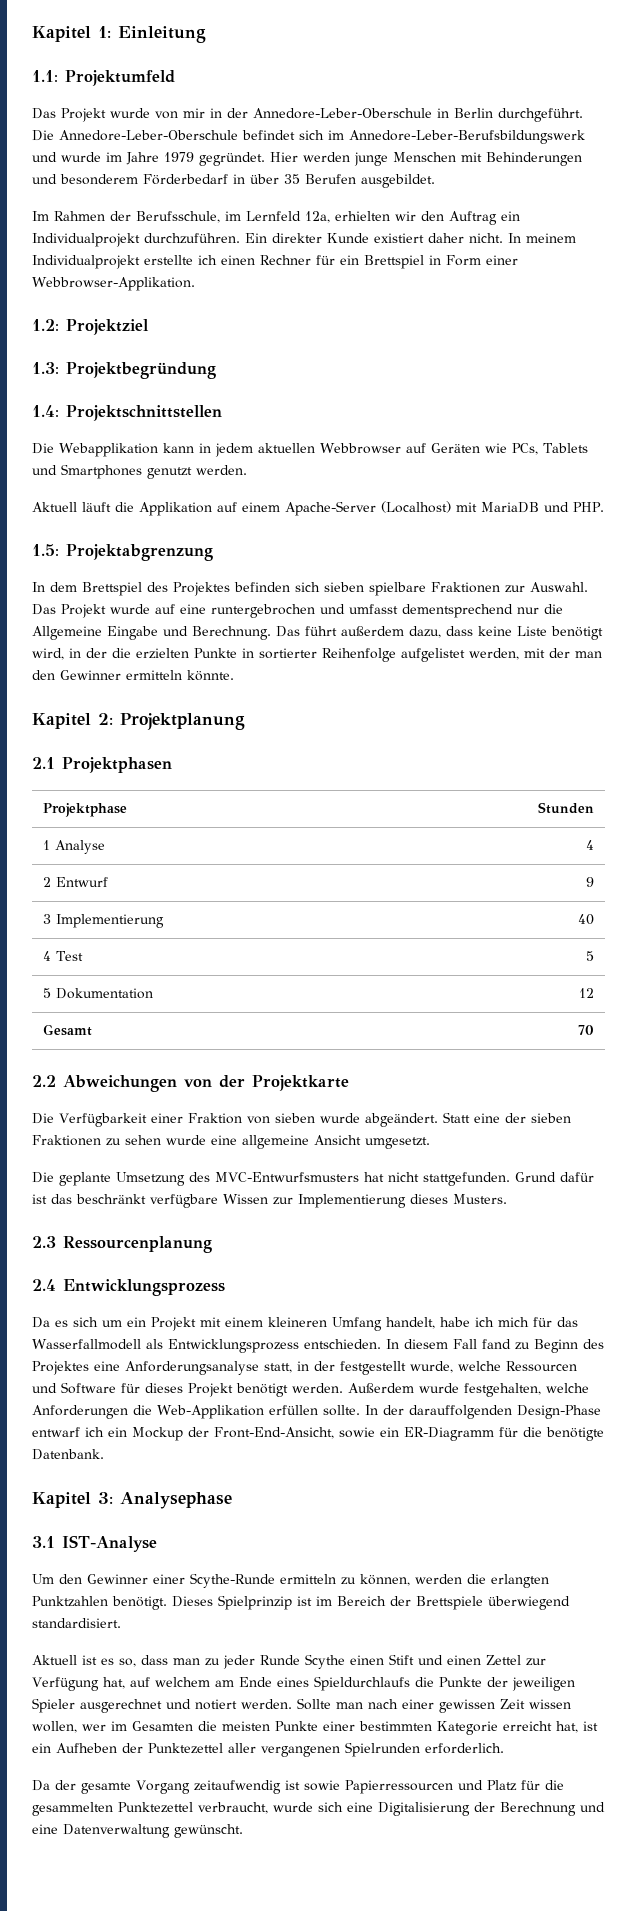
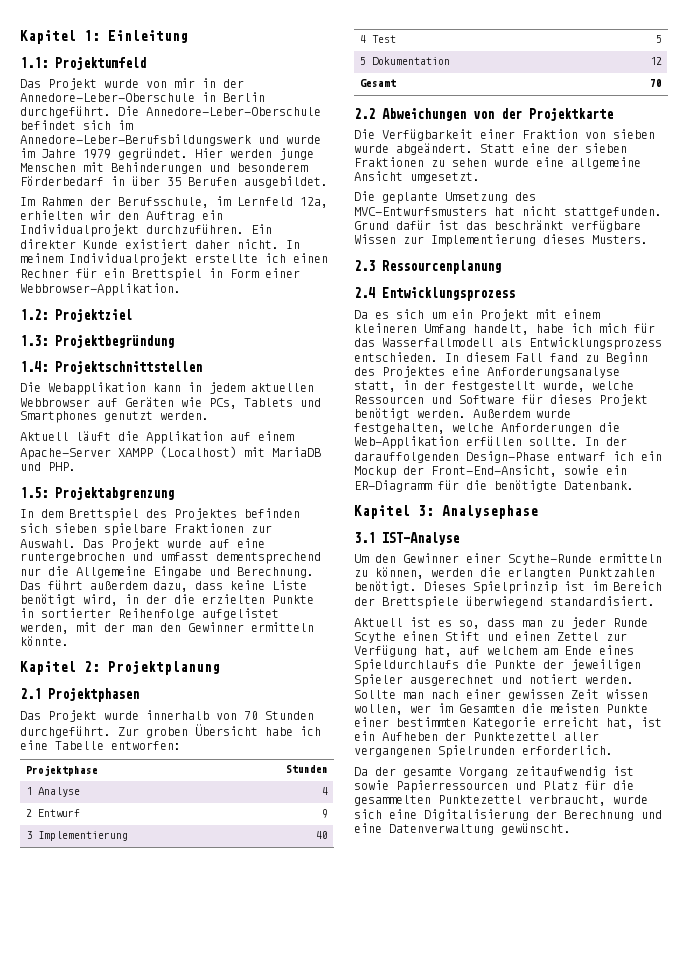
(376, 508) none -> [118,448,153,457] XAMPP
(172, 765) none -> [20,710,314,722] [20,724,321,738] [20,740,181,750] // Das Projekt wurde innerhalb von 70 Stunden durchgeführt. Zur groben Übersicht habe ich eine Tabelle entworfen:

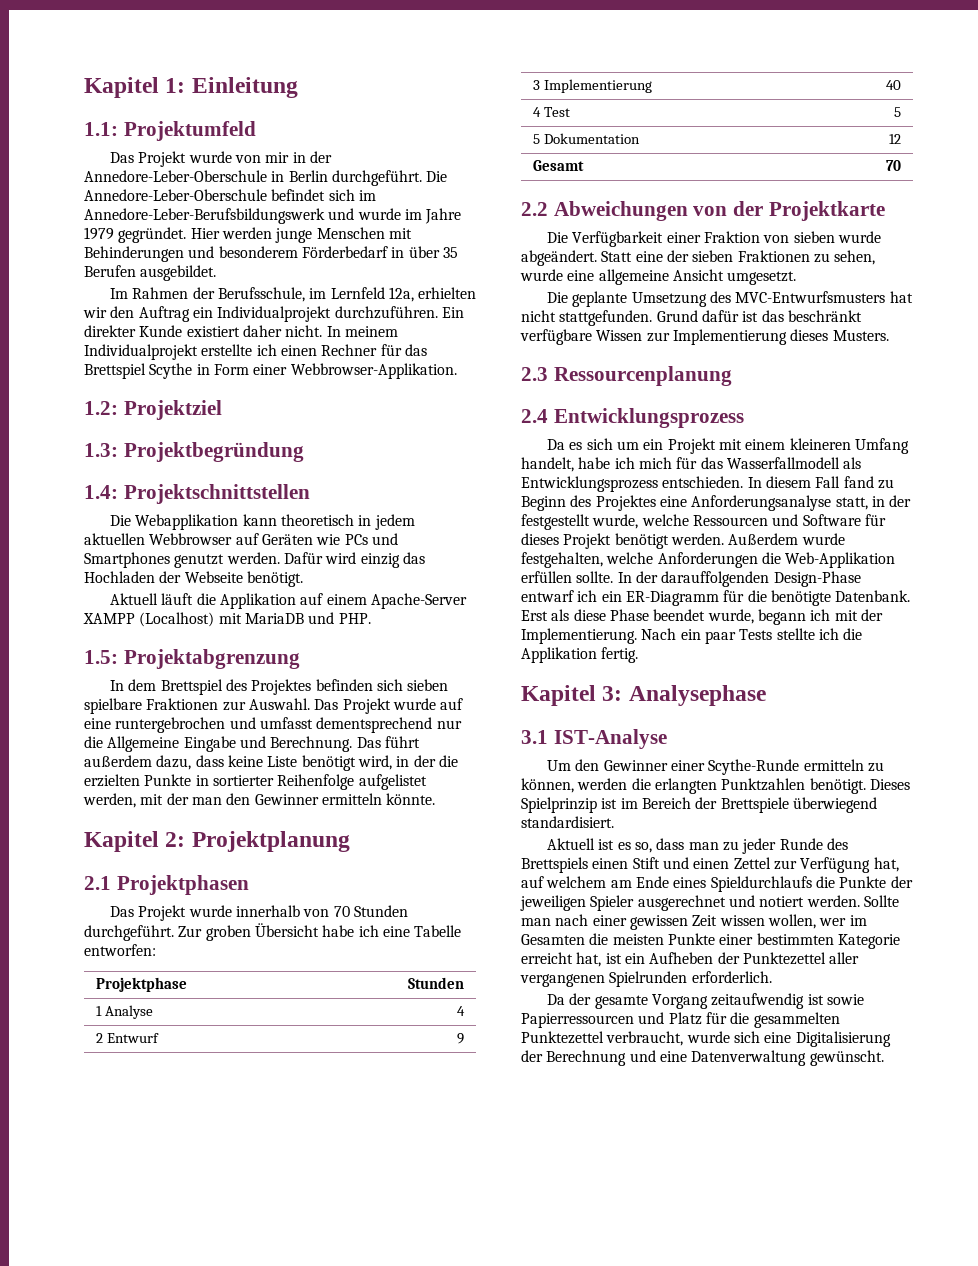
[104,268,202,281] ein Brettspiel -> [404,344,427,356] [84,363,193,379] das Brettspiel Scythe
(181, 387) none -> [281,514,355,526] theoretisch
[209,398,293,409] PCs, Tablets -> [344,534,368,545] PCs
(209, 415) none -> [283,552,425,568] [84,571,303,587] Dafür wird einzig das Hochladen der Webseite benötigt.
[452,158,487,167] sehen -> [834,250,876,265] sehen,
[354,465,627,478] Mockup der Front-End-Ansicht, sowie ein -> (622, 596) none
(634, 485) none -> [521,609,883,625] [521,628,863,644] [521,647,639,663] Erst als diese Phase beendet wurde, begann ich mit der Implementierung. Nach ein paar Tests stellte ich die Applikation fertig.
[354,632,396,643] Scythe -> [827,838,849,850] [521,857,588,873] des Brettspiels

